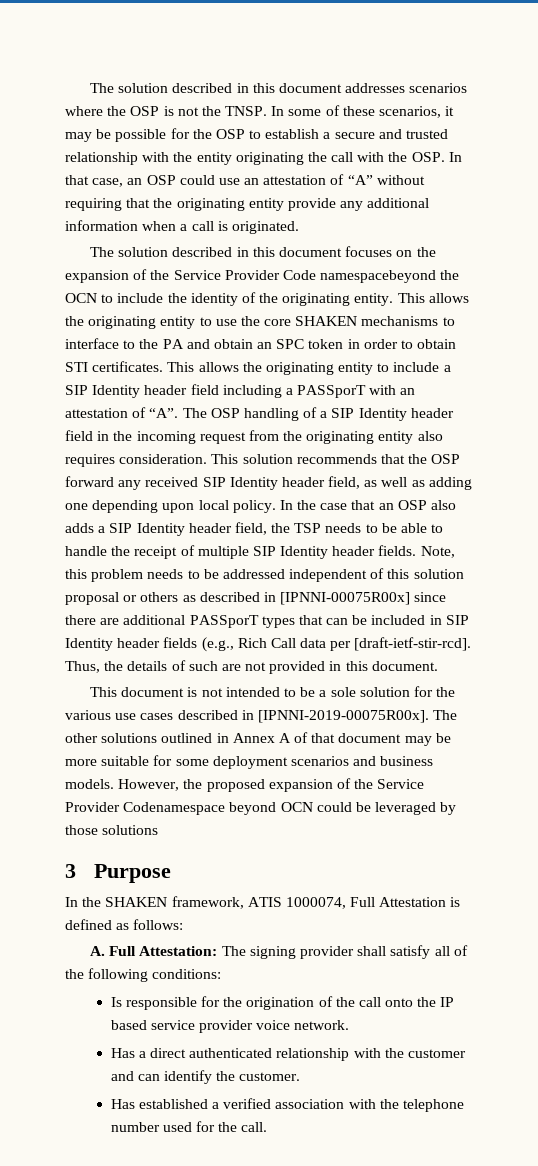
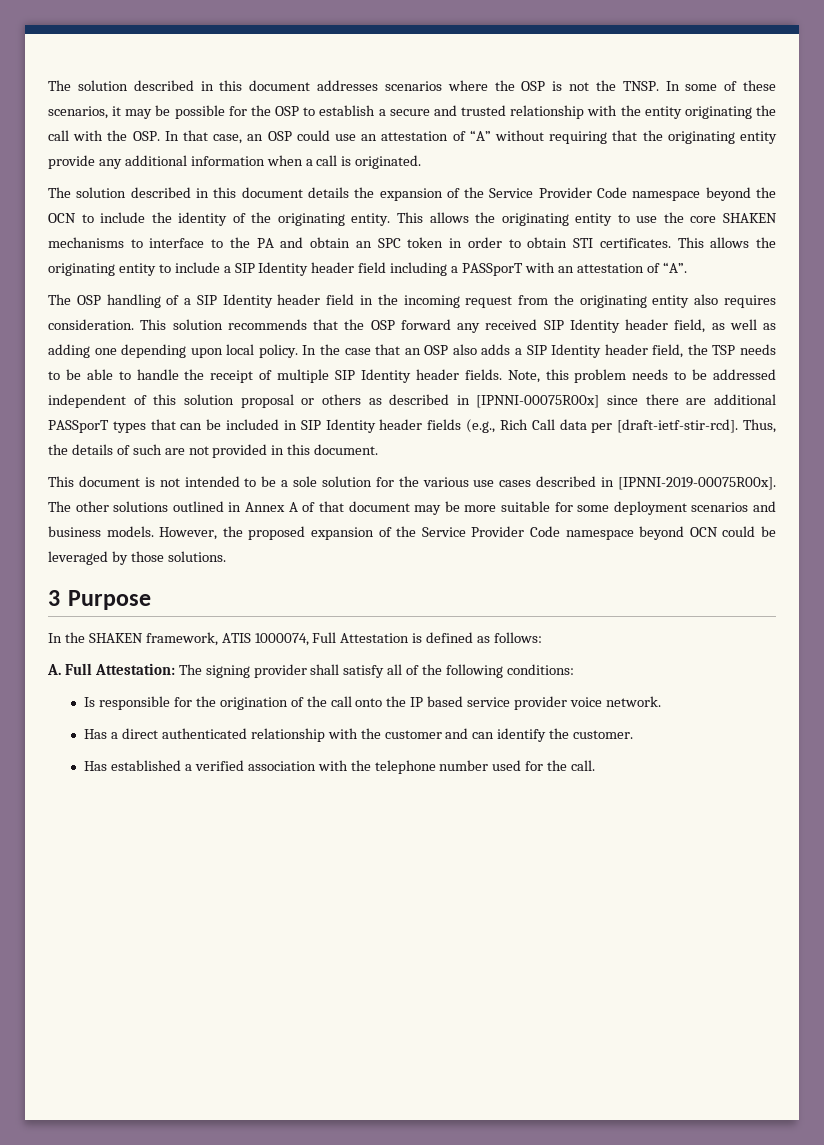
[345,246,413,257] focuses on -> [307,187,349,198] details
[320,270,437,283] namespacebeyond -> [632,187,751,201] namespace beyond
(179, 413) none -> (687, 267) //
[123,802,226,815] Codenamespace -> [530,526,634,540] Code namespace
[102,825,159,835] solutions -> [167,551,226,562] solutions.

